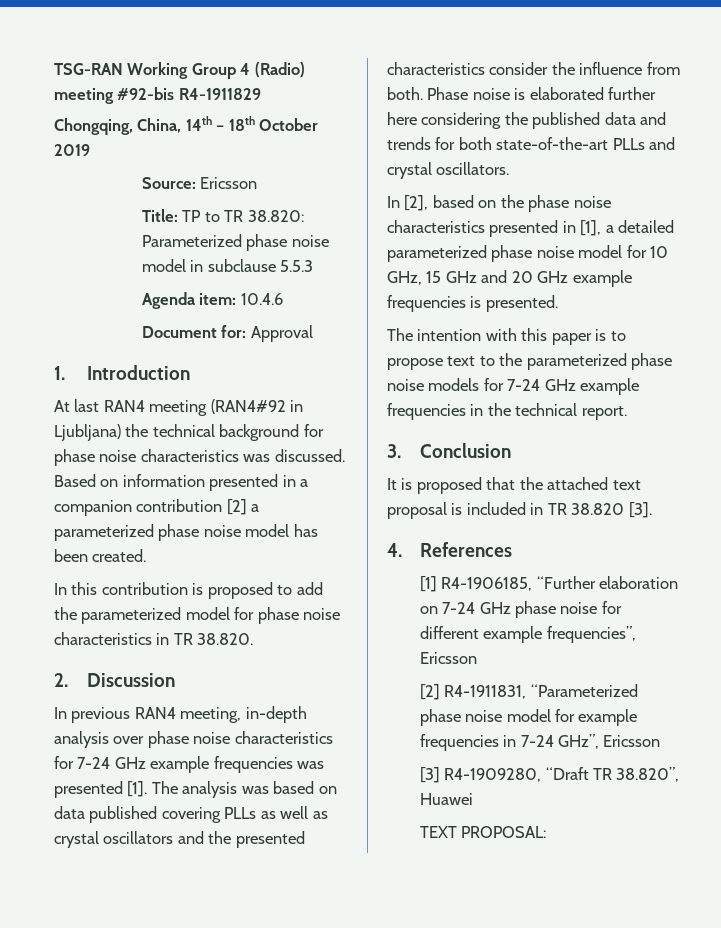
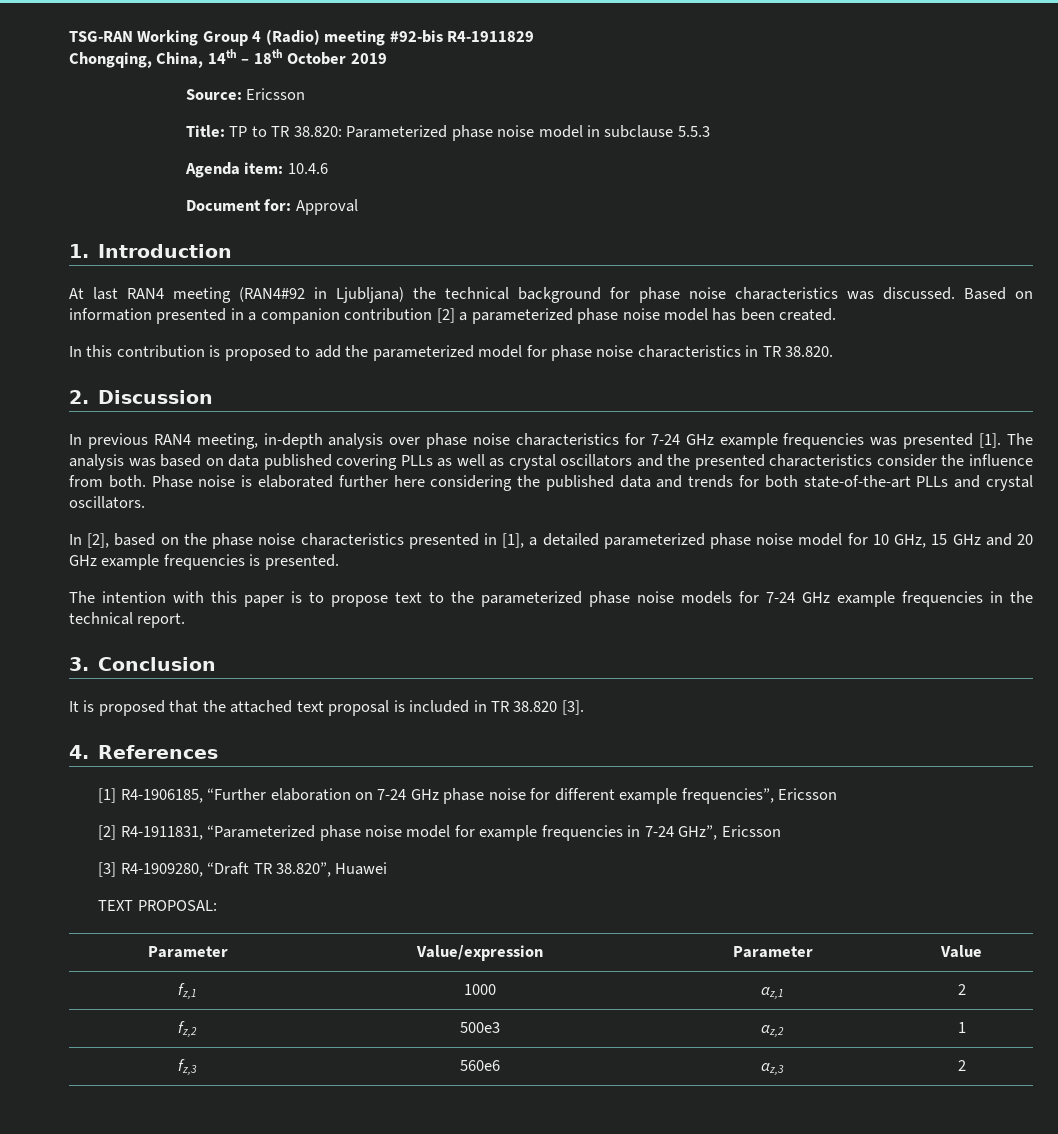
(547, 832) none -> [147,946,228,958] [416,945,543,961] [732,946,813,958] [940,945,982,958] [178,983,197,999] [464,984,496,995] [761,987,784,999] [957,984,966,995] [178,1021,197,1037] [460,1022,500,1033] [761,1025,784,1037] [957,1022,966,1033] [178,1059,197,1075] [460,1060,500,1071] [761,1063,784,1075] [957,1060,966,1071] // Parameter | Value/expression | Parameter | Value // fz,1 | 1000 | αz,1 | 2 // fz,2 | 500e3 | αz,2 | 1 // fz,3 | 560e6 | αz,3 | 2

